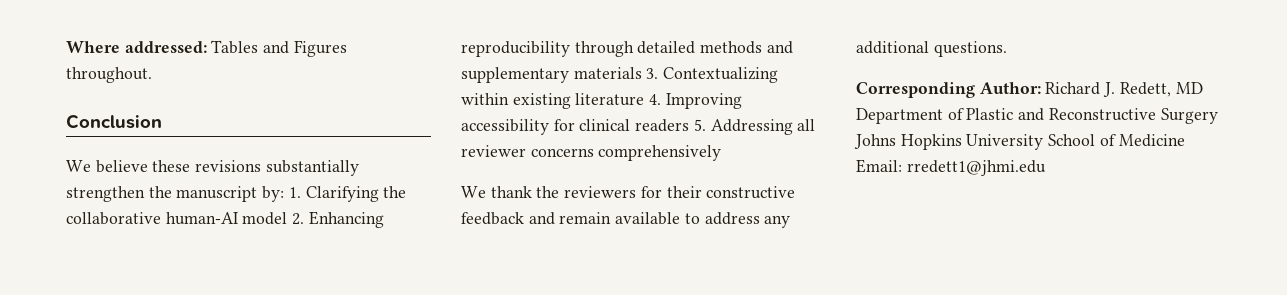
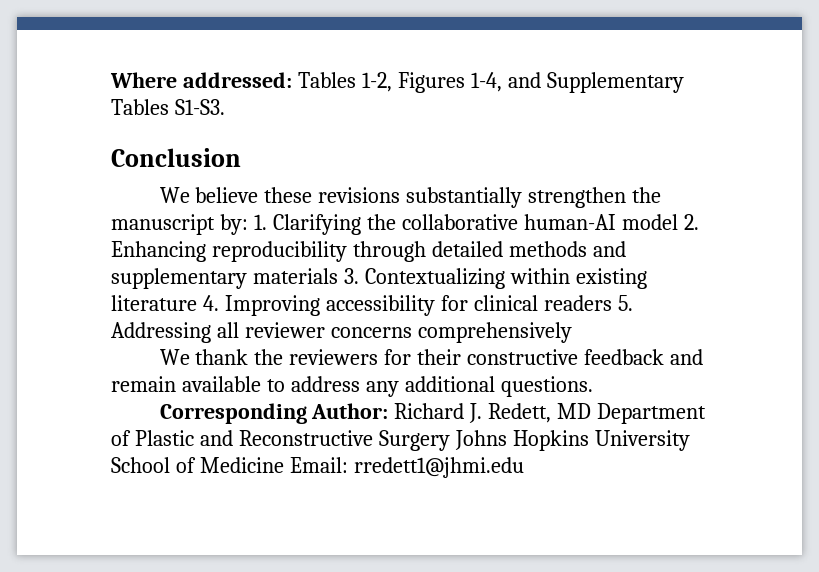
[263,40,347,57] [66,67,152,83] and Figures throughout. -> [361,72,684,93] [111,99,225,115] 1-2, Figures 1-4, and Supplementary Tables S1-S3.

